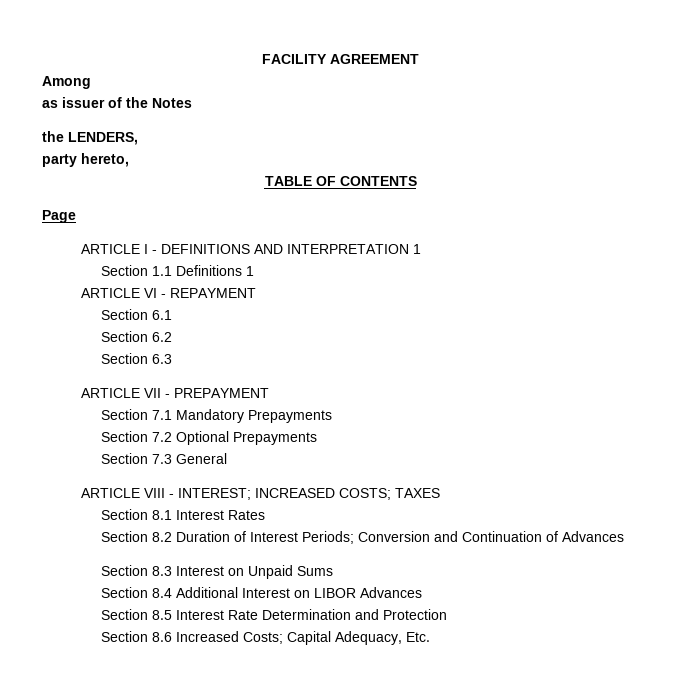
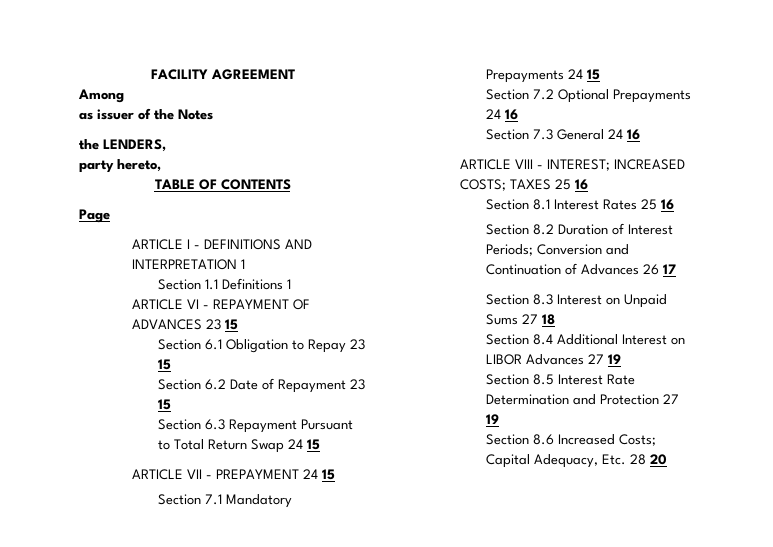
[100,309,172,320] [100,331,172,342] [100,353,172,364] // Section 6.1 // Section 6.2 // Section 6.3 -> [292,299,310,310] [131,319,238,330] [158,339,366,353] [158,359,172,370] [158,378,366,393] [158,399,172,410] [158,419,354,433] [158,439,321,453] OF ADVANCES 23 15 // Section 6.1 Obligation to Repay 23 15 // Section 6.2 Date of Repayment 23 15 // Section 6.3 Repayment Pursuant to Total Return Swap 24 15
(270, 393) none -> [302,469,335,480] 24 15
(332, 416) none -> [568,69,601,80] 24 15
(317, 438) none -> [486,109,519,120] 24 16
(227, 458) none -> [608,129,641,140] 24 16
(441, 493) none -> [554,179,588,190] 25 16
(265, 515) none -> [641,199,675,210] 25 16
(624, 536) none -> [643,264,677,275] 26 17
(333, 571) none -> [522,314,556,325] 27 18
(422, 592) none -> [588,354,622,364] 27 19
(447, 614) none -> [663,394,680,404] [486,414,500,424] 27 19
(430, 637) none -> [630,454,668,465] 28 20

